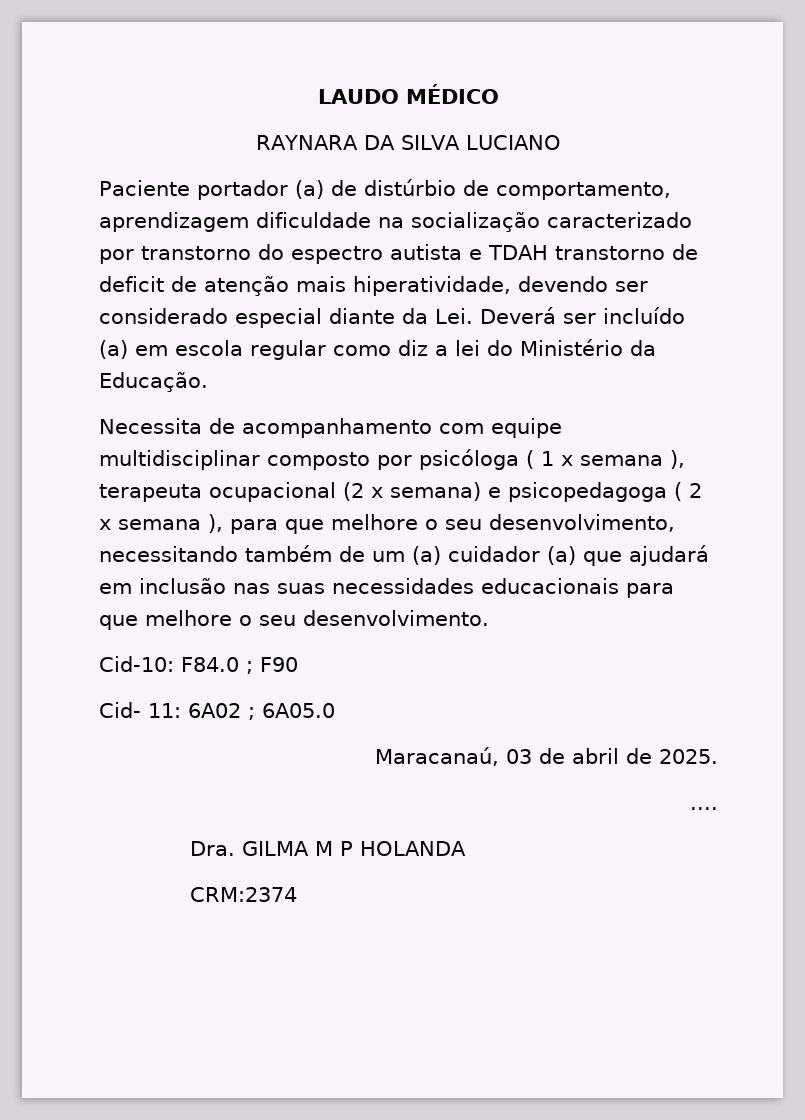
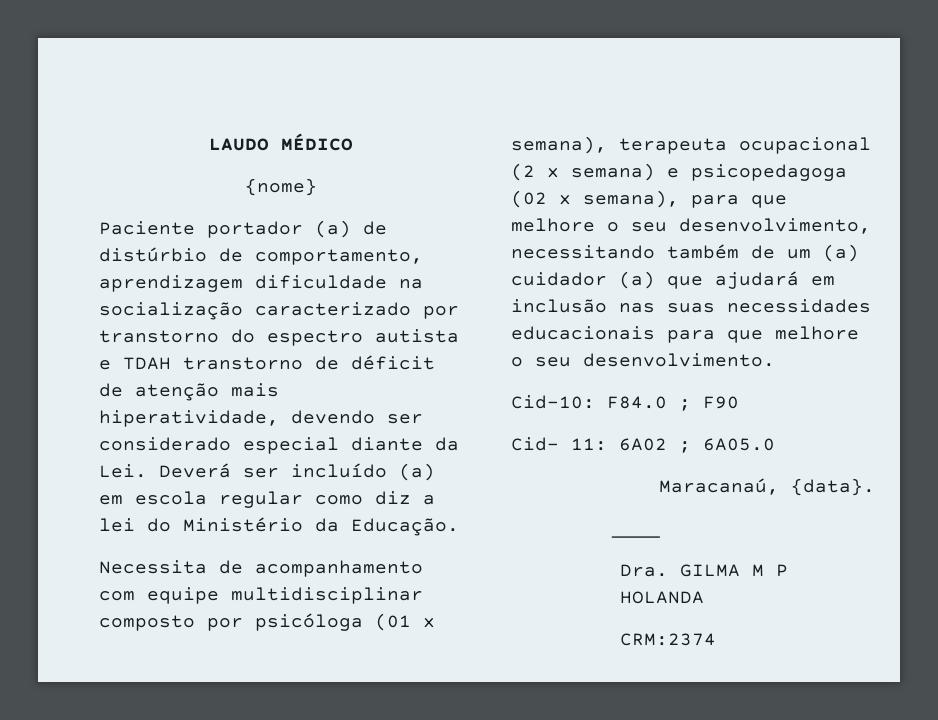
[255,135,562,150] RAYNARA DA SILVA LUCIANO -> [245,178,317,196] {nome}
[99,276,164,292] deficit -> [351,355,435,370] déficit
[526,450,685,469] ( 1 x semana ), -> [375,613,435,631] [511,136,607,154] (01 x semana),
[674,482,702,501] [99,514,223,533] ( 2 x semana ), -> [511,190,679,208] (02 x semana),
[506,748,718,764] [690,807,718,810] 03 de abril de 2025. // .... -> [791,478,875,496] [611,534,661,538] {data}. // ____

